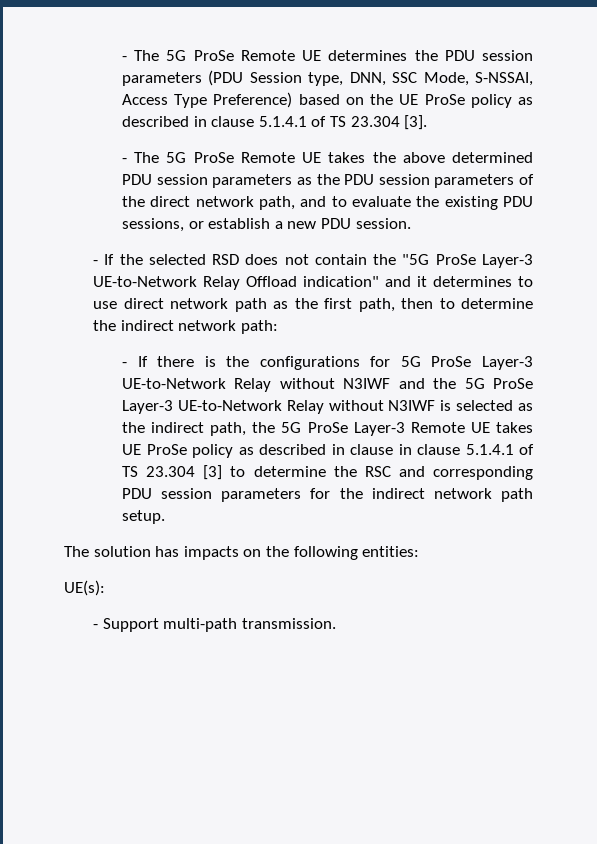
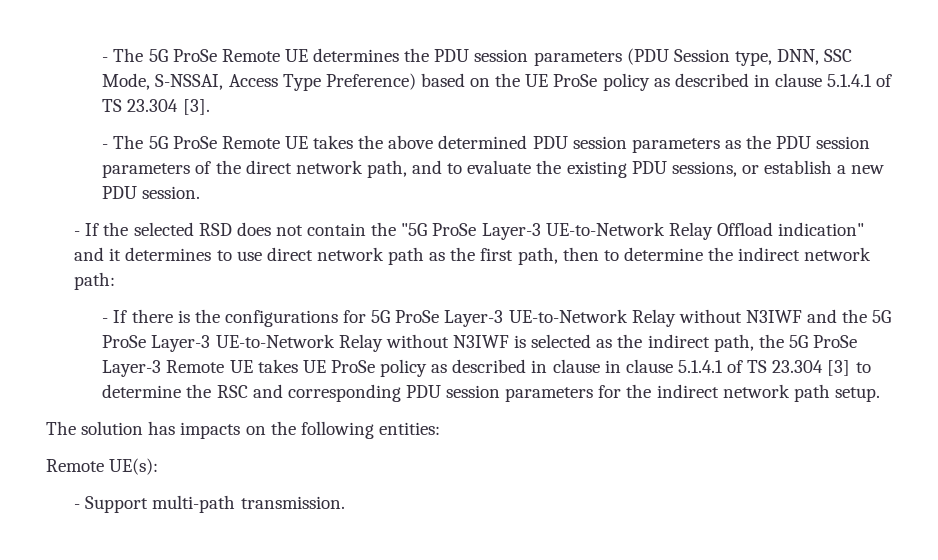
(420, 551) none -> [46,459,104,472] Remote

